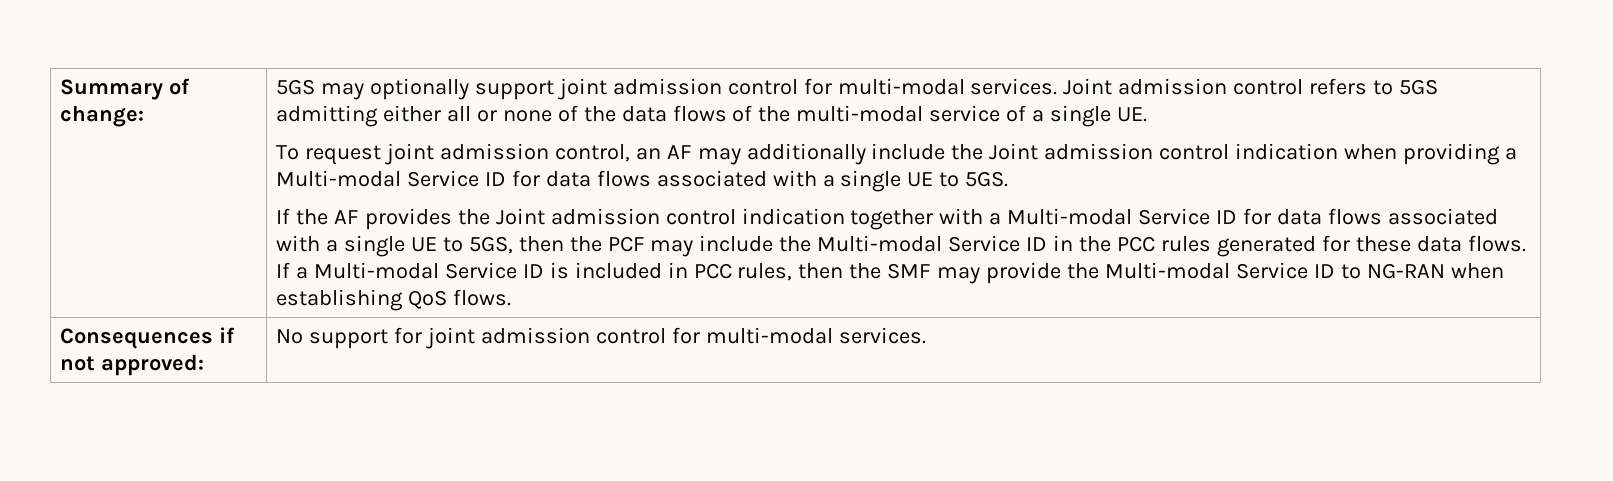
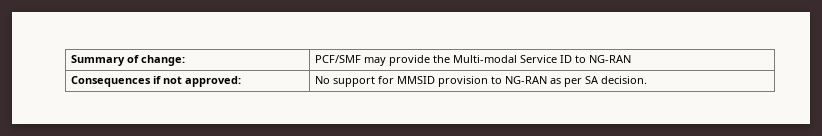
[276,78,1439,100] [276,105,1148,127] [276,143,1517,165] [276,170,1009,192] [276,208,1498,230] [276,235,1526,257] [276,262,932,281] 5GS may optionally support joint admission control for multi-modal services. Joint admission control refers to 5GS admitting either all or none of the data flows of the multi-modal service of a single UE. // To request joint admission control, an AF may additionally include the Joint admission control indication when providing a Multi-modal Service ID for data flows associated with a single UE to 5GS. // If the AF provides the Joint admission control indication together with a Multi-modal Service ID for data flows associated with a single UE to 5GS, then the PCF may include the Multi-modal Service ID in the PCC rules generated for these data flows. If a Multi-modal Service ID is included in PCC rules, then the SMF -> [315,55,362,63] PCF/SMF
[1450,263,1504,279] [276,289,511,311] when establishing QoS flows. -> (632, 59) none
[425,327,926,349] joint admission control for multi-modal services. -> [397,76,648,87] MMSID provision to NG-RAN as per SA decision.

